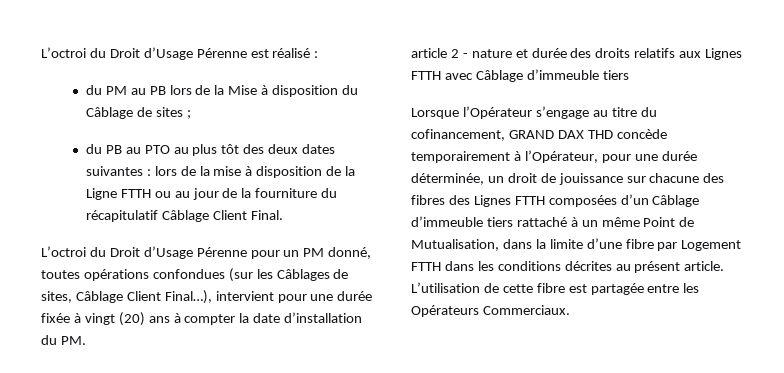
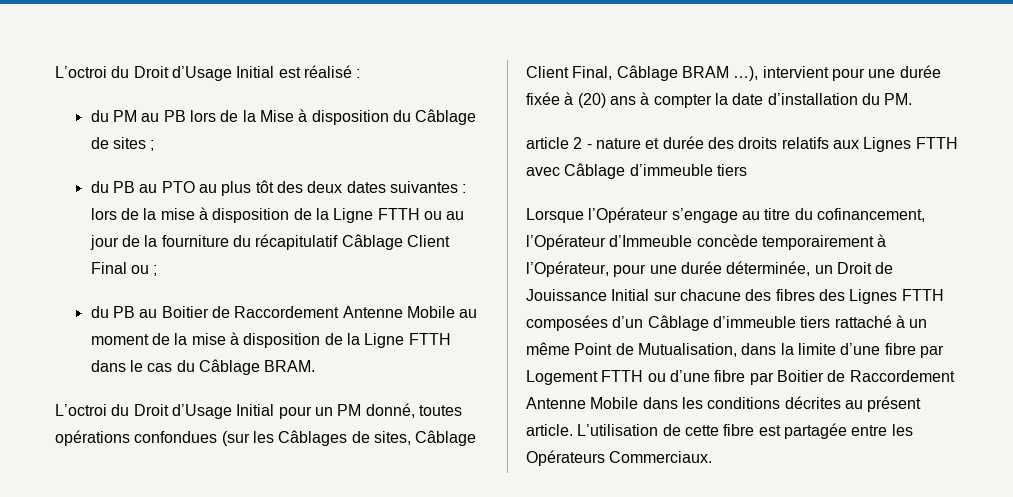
[41,47,247,60] L’octroi du Droit d’Usage Pérenne -> [55,66,275,81] L’octroi du Droit d’Usage Initial
[250,210,283,220] [41,246,247,259] Final. // L’octroi du Droit d’Usage Pérenne -> [90,262,158,276] [90,306,478,318] [90,332,451,348] [90,359,316,375] [55,404,275,419] Final ou ; // du PB au Boitier de Raccordement Antenne Mobile au moment de la mise à disposition de la Ligne FTTH dans le cas du Câblage BRAM. // L’octroi du Droit d’Usage Initial
[164,290,212,304] Final…), -> [572,65,759,81] Final, Câblage BRAM …),
[84,313,115,325] vingt -> (574, 98) none
[508,130,613,139] GRAND DAX THD -> [526,234,693,250] l’Opérateur d’Immeuble
[507,173,623,185] droit de jouissance -> [836,262,894,274] [526,289,650,301] Droit de Jouissance Initial
(441, 266) none -> [647,370,955,385] [526,397,639,409] ou d’une fibre par Boitier de Raccordement Antenne Mobile

